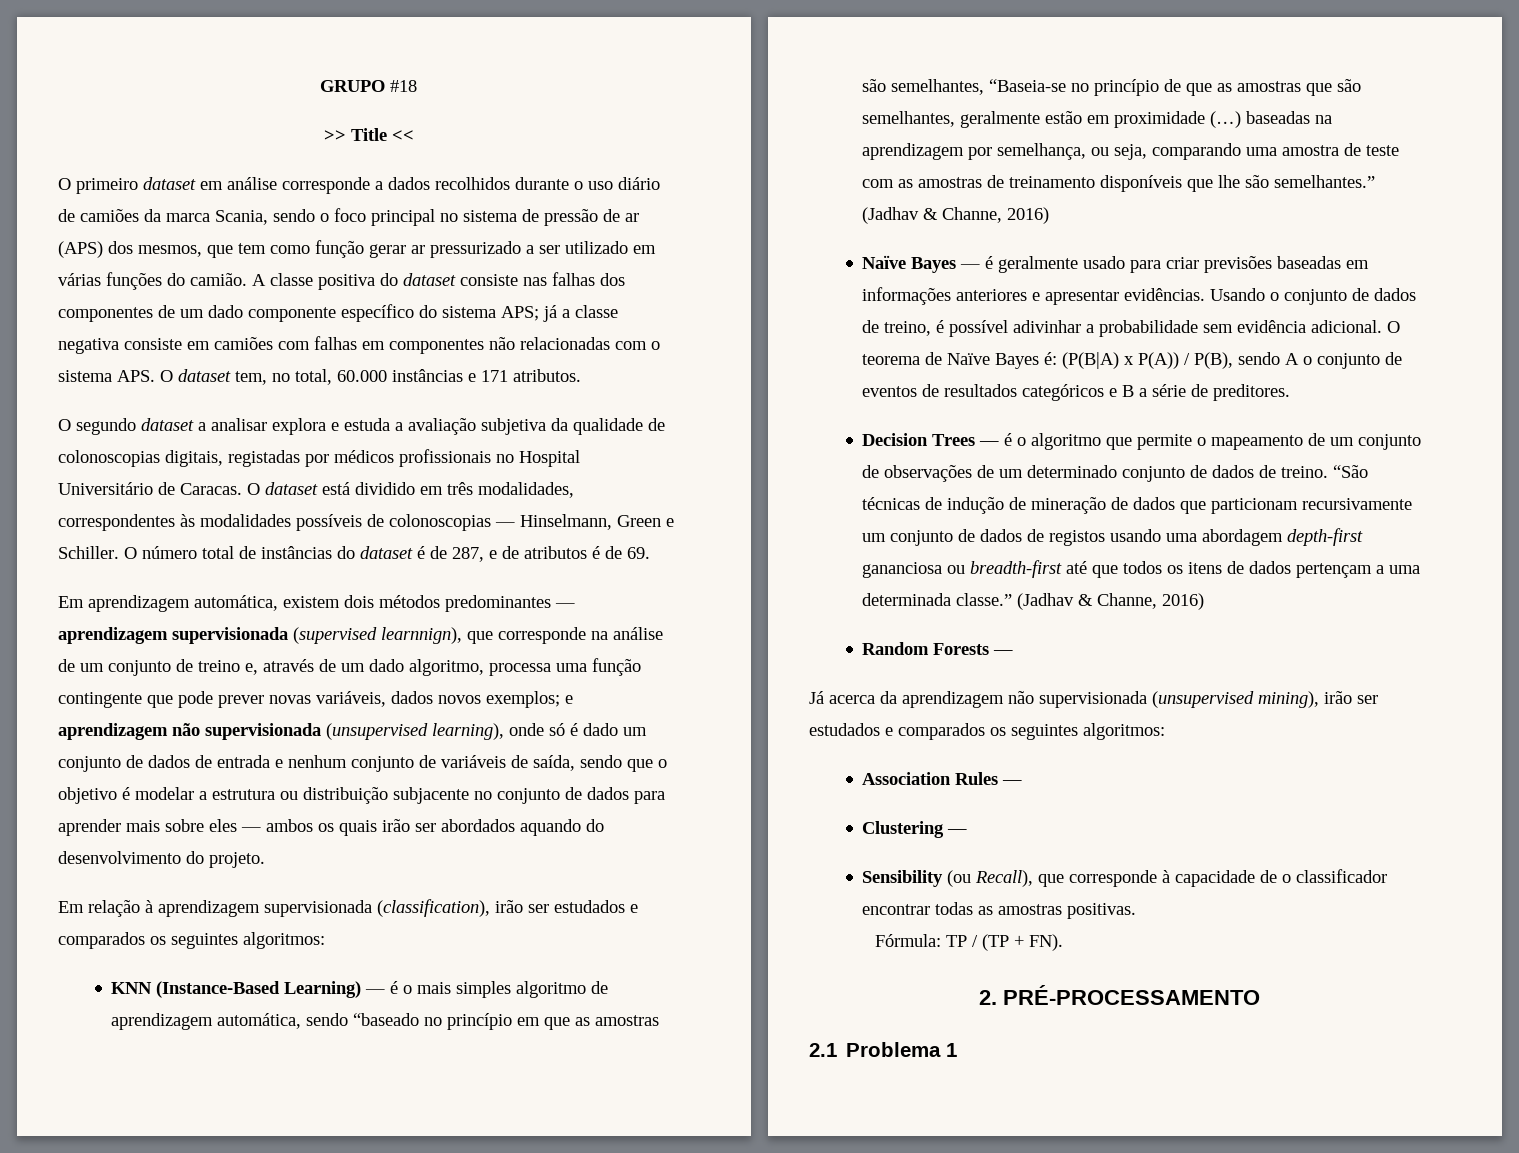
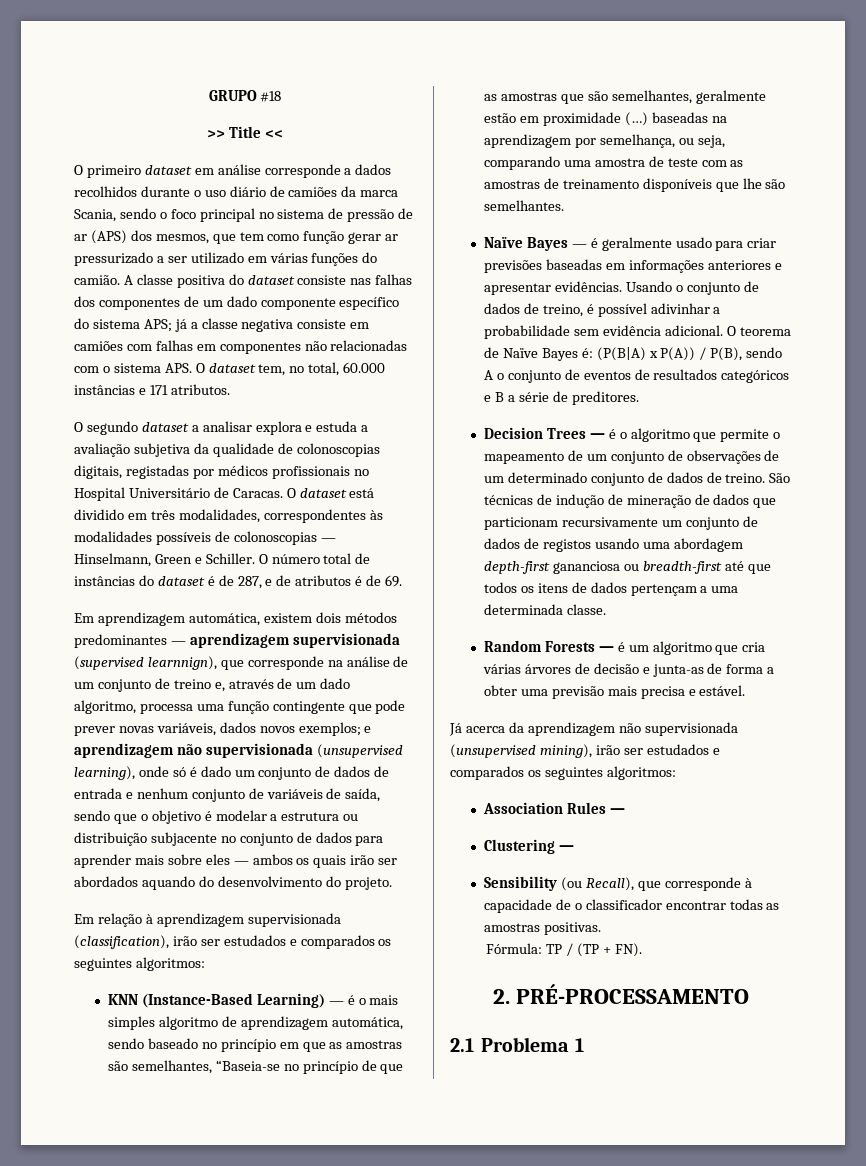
[353,1013,420,1026] “baseado -> [147,1038,198,1049] baseado
[1274,175,1376,188] [862,207,1050,224] semelhantes.” (Jadhav & Channe, 2016) -> [483,200,564,211] semelhantes.
[1333,465,1369,478] “São -> [769,473,791,483] São
[956,593,1205,610] [862,642,1014,655] classe.” (Jadhav & Channe, 2016) // Random Forests — -> [566,604,606,615] [483,640,766,655] [482,663,775,677] [483,685,746,699] classe. // Random Forests — é um algoritmo que cria várias árvores de decisão e junta-as de forma a obter uma previsão mais precisa e estável.

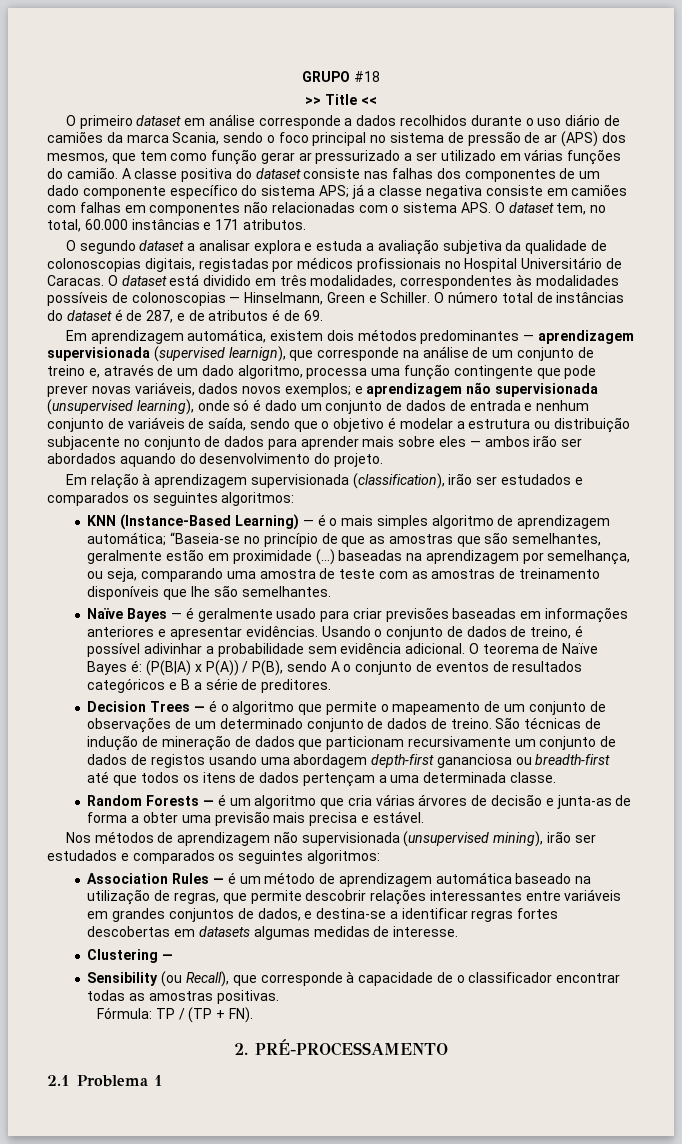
[147,656,217,670] learnnign), -> [228,346,286,362] learnign),
[296,855,347,868] os quais -> (530, 441) none
[331,1017,403,1030] [107,1038,403,1052] [107,1060,212,1074] automática, sendo baseado no princípio em que as amostras são semelhantes, -> [87,532,167,546] automática;
[449,722,524,736] Já acerca da -> [65,831,174,843] Nos métodos de
(625, 811) none -> [227,872,592,887] [87,889,622,905] [87,908,559,922] [87,926,459,940] é um método de aprendizagem automática baseado na utilização de regras, que permite descobrir relações interessantes entre variáveis em grandes conjuntos de dados, e destina-se a identificar regras fortes descobertas em datasets algumas medidas de interesse.

